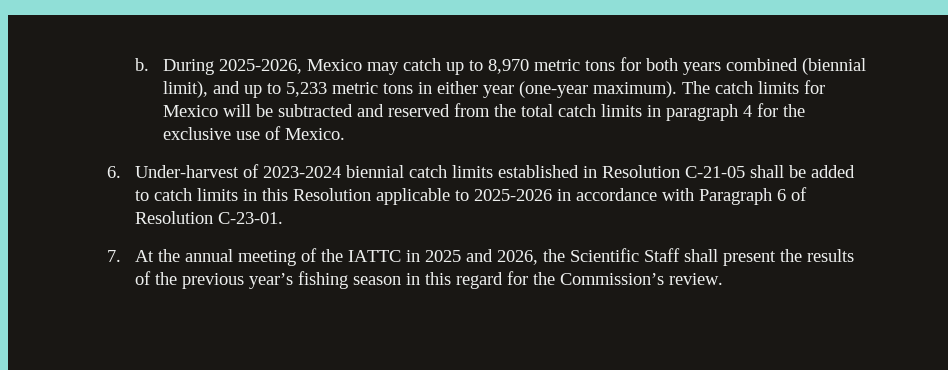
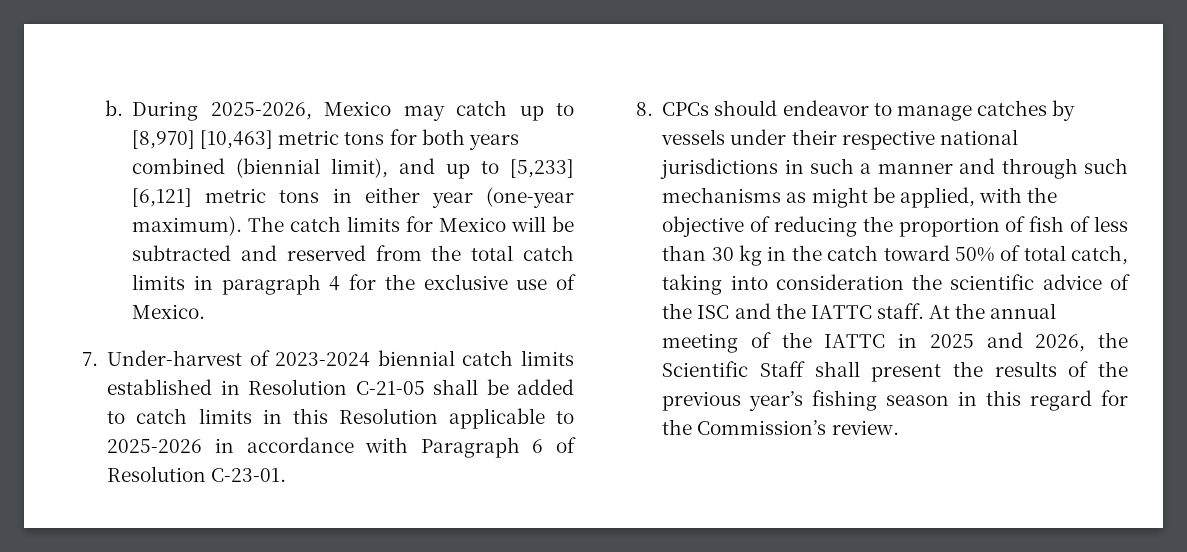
[488,59,530,74] 8,970 -> [132,130,274,149] [8,970] [10,463]
[286,82,328,97] 5,233 -> [510,159,574,178] [132,188,193,207] [5,233] [6,121]
[107,166,122,178] 6. -> [81,352,98,366] 7.
[107,250,122,262] 7. -> [635,100,1076,121] [661,129,1018,150] [660,158,1128,179] [662,187,1058,208] [662,216,1128,237] [662,245,1128,266] [662,274,1130,295] [662,303,924,319] 8. CPCs should endeavor to manage catches by vessels under their respective national jurisdictions in such a manner and through such mechanisms as might be applied, with the objective of reducing the proportion of fish of less than 30 kg in the catch toward 50% of total catch, taking into consideration the scientific advice of the ISC and the IATTC staff.

